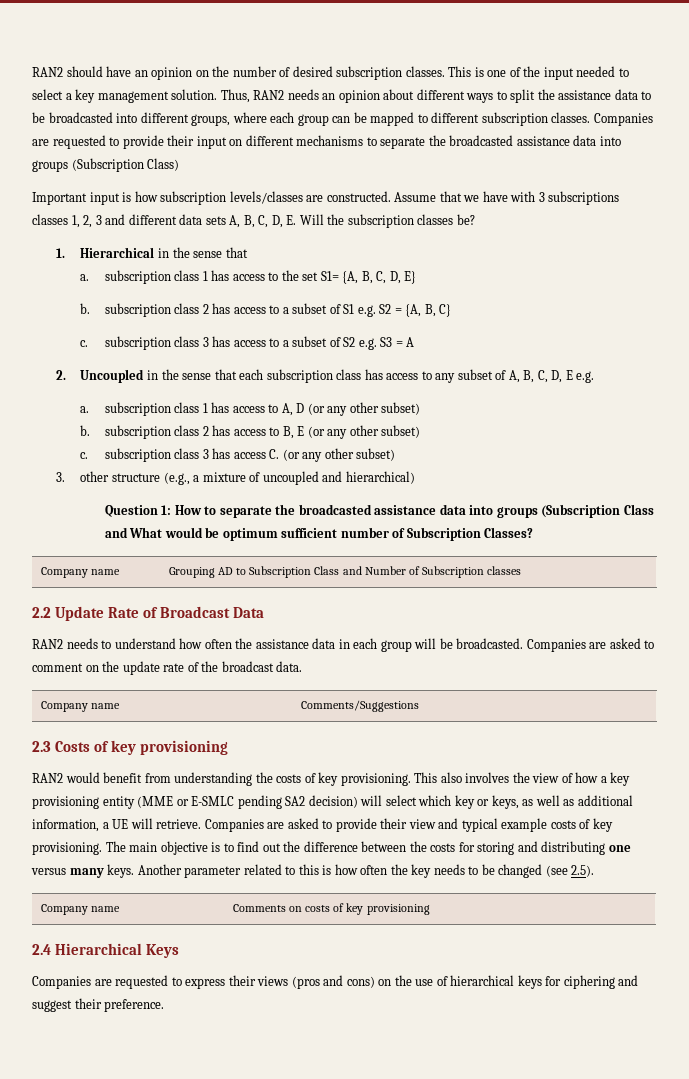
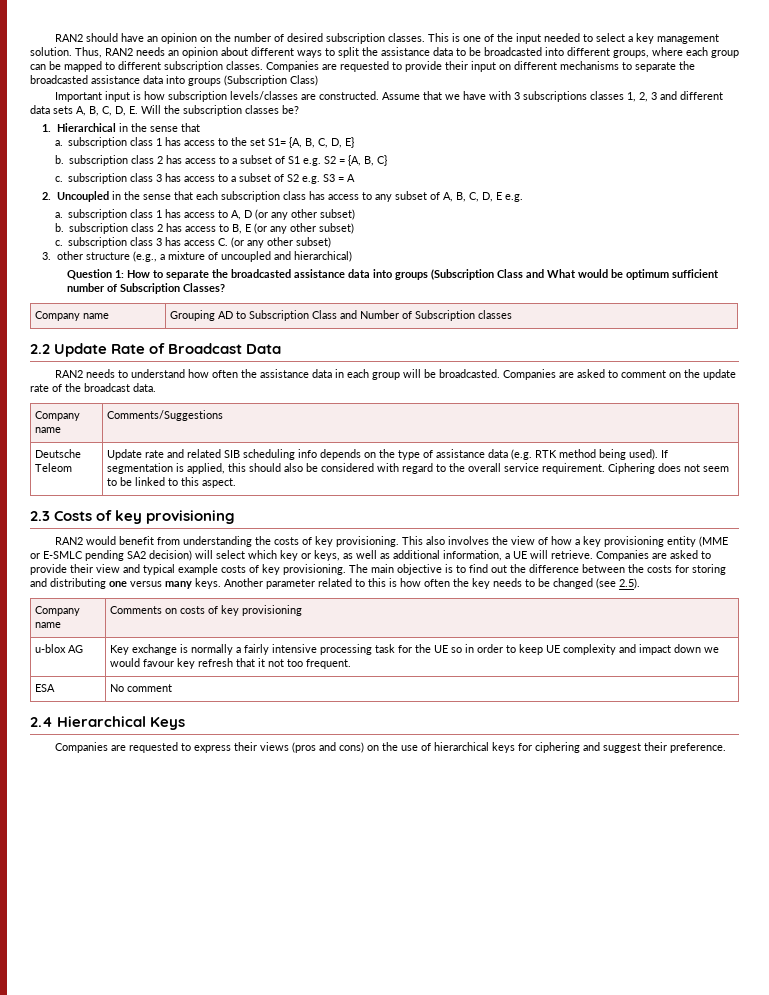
(420, 706) none -> [34,449,81,458] [34,463,72,472] [106,449,668,460] [106,463,729,474] [106,477,236,488] // Deutsche Teleom | Update rate and related SIB scheduling info depends on the type of assistance data (e.g. RTK method being used). If segmentation is applied, this should also be considered with regard to the overall service requirement. Ciphering does not seem to be linked to this aspect.
(430, 909) none -> [34,644,83,653] [109,644,719,655] [109,658,351,669] [34,684,55,692] [109,684,172,692] // u-blox AG | Key exchange is normally a fairly intensive processing task for the UE so in order to keep UE complexity and impact down we would favour key refresh that it not too frequent. // ESA | No comment

